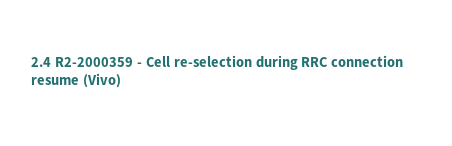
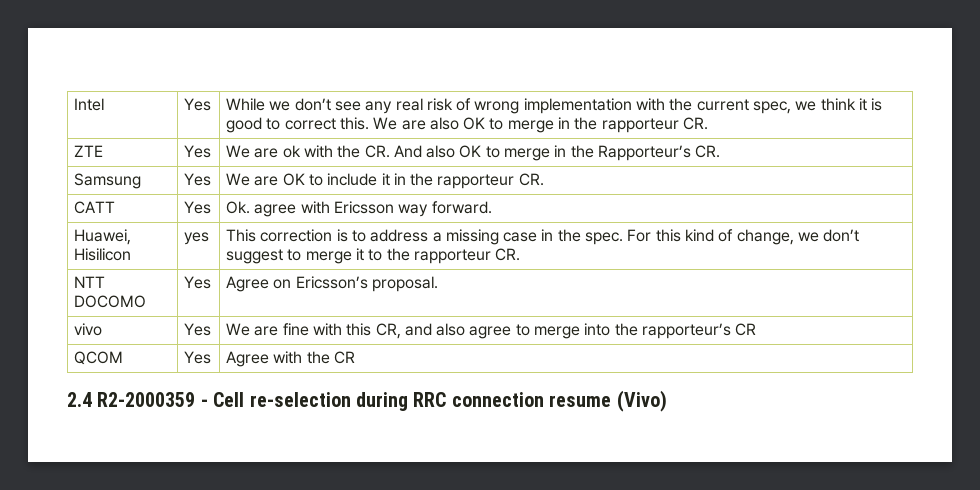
(31, 62) none -> [73,98,104,111] [183,98,211,111] [225,98,883,114] [225,117,709,133] [73,145,103,157] [183,145,211,158] [225,145,721,161] [73,173,141,189] [183,173,211,186] [225,173,544,189] [73,201,115,214] [183,201,211,214] [225,201,492,217] [73,229,131,245] [73,248,131,261] [183,232,209,245] [225,229,860,245] [225,248,521,264] [73,276,105,288] [73,295,146,308] [183,276,211,289] [225,276,438,292] [73,323,102,336] [183,323,211,336] [225,323,757,339] [73,351,123,365] [183,351,211,364] [225,351,355,367] Intel | Yes | While we don’t see any real risk of wrong implementation with the current spec, we think it is good to correct this. We are also OK to merge in the rapporteur CR. // ZTE | Yes | We are ok with the CR. And also OK to merge in the Rapporteur’s CR. // Samsung | Yes | We are OK to include it in the rapporteur CR. // CATT | Yes | Ok. agree with Ericsson way forward. // Huawei, Hisilicon | yes | This correction is to address a missing case in the spec. For this kind of change, we don’t suggest to merge it to the rapporteur CR. // NTT DOCOMO | Yes | Agree on Ericsson’s proposal. // vivo | Yes | We are fine with this CR, and also agree to merge into the rapporteur’s CR // QCOM | Yes | Agree with the CR //

